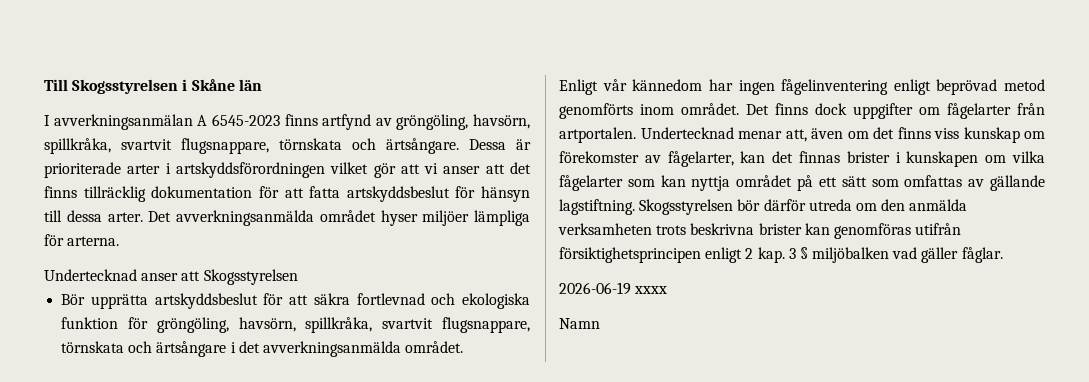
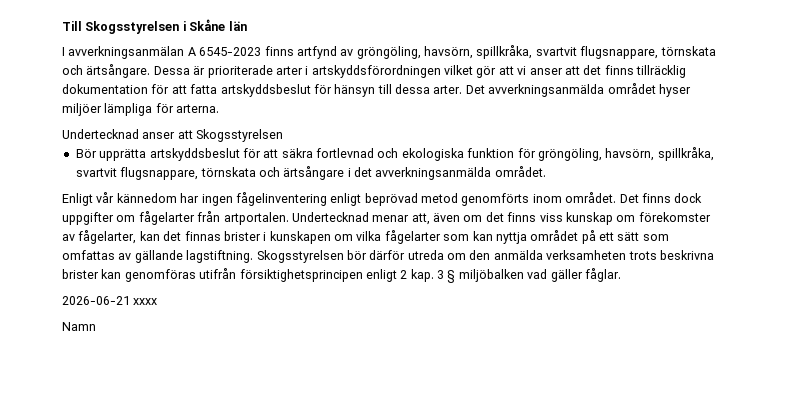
[559,282,631,295] 2026-06-19 -> [62,296,130,305] 2026-06-21

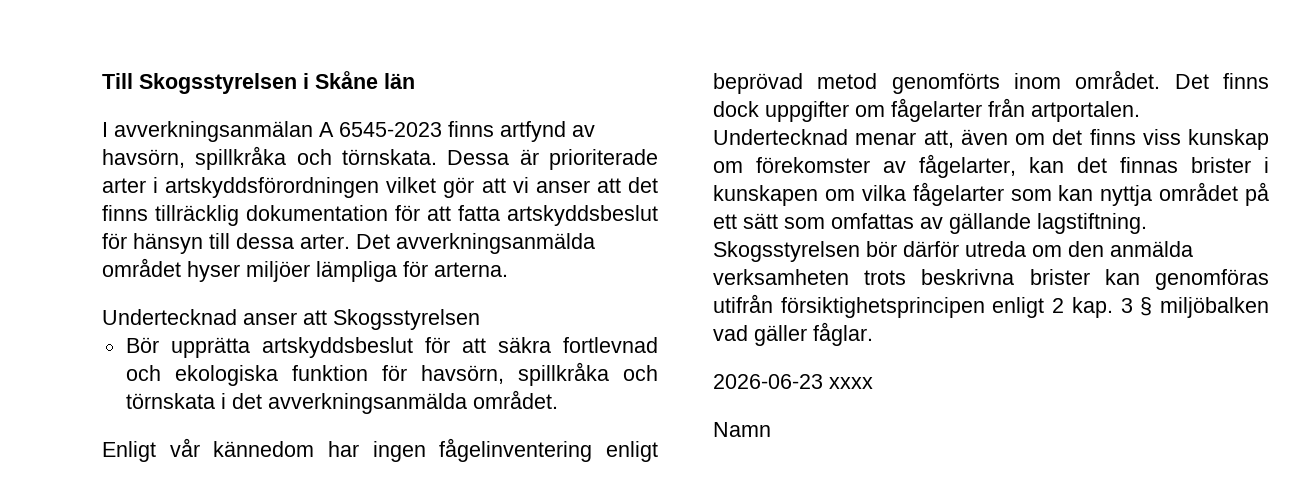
[356,45,716,59] [62,64,151,78] gröngöling, havsörn, spillkråka, svartvit flugsnappare, törnskata och ärtsångare. -> [102,146,437,170] havsörn, spillkråka och törnskata.
[537,147,714,161] [75,166,345,180] gröngöling, havsörn, spillkråka, svartvit flugsnappare, törnskata och ärtsångare -> [420,362,658,386] [125,393,215,409] havsörn, spillkråka och törnskata
[62,296,130,305] 2026-06-21 -> [713,374,823,389] 2026-06-23

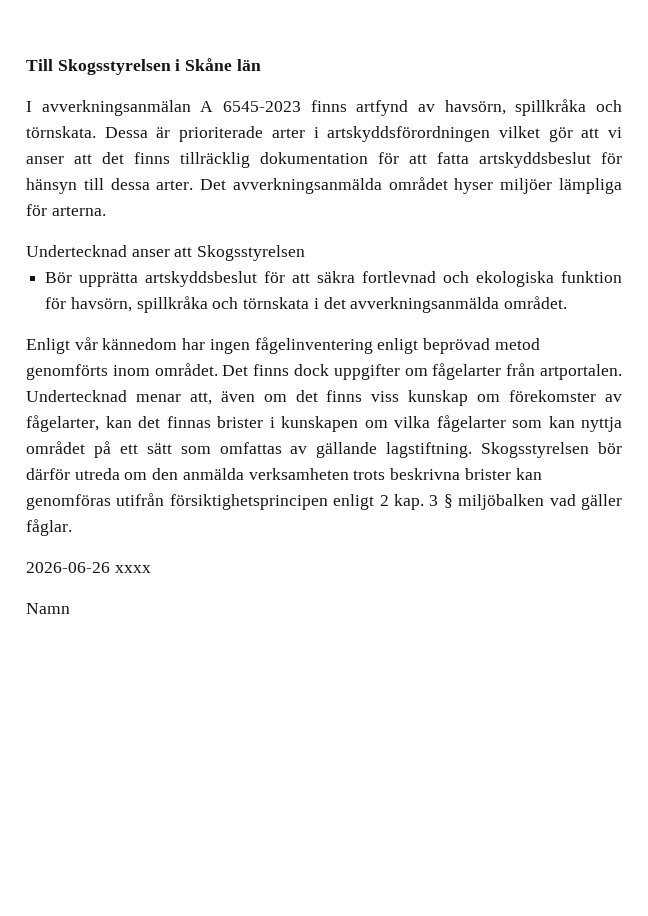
[713,374,823,389] 2026-06-23 -> [26,562,110,573] 2026-06-26

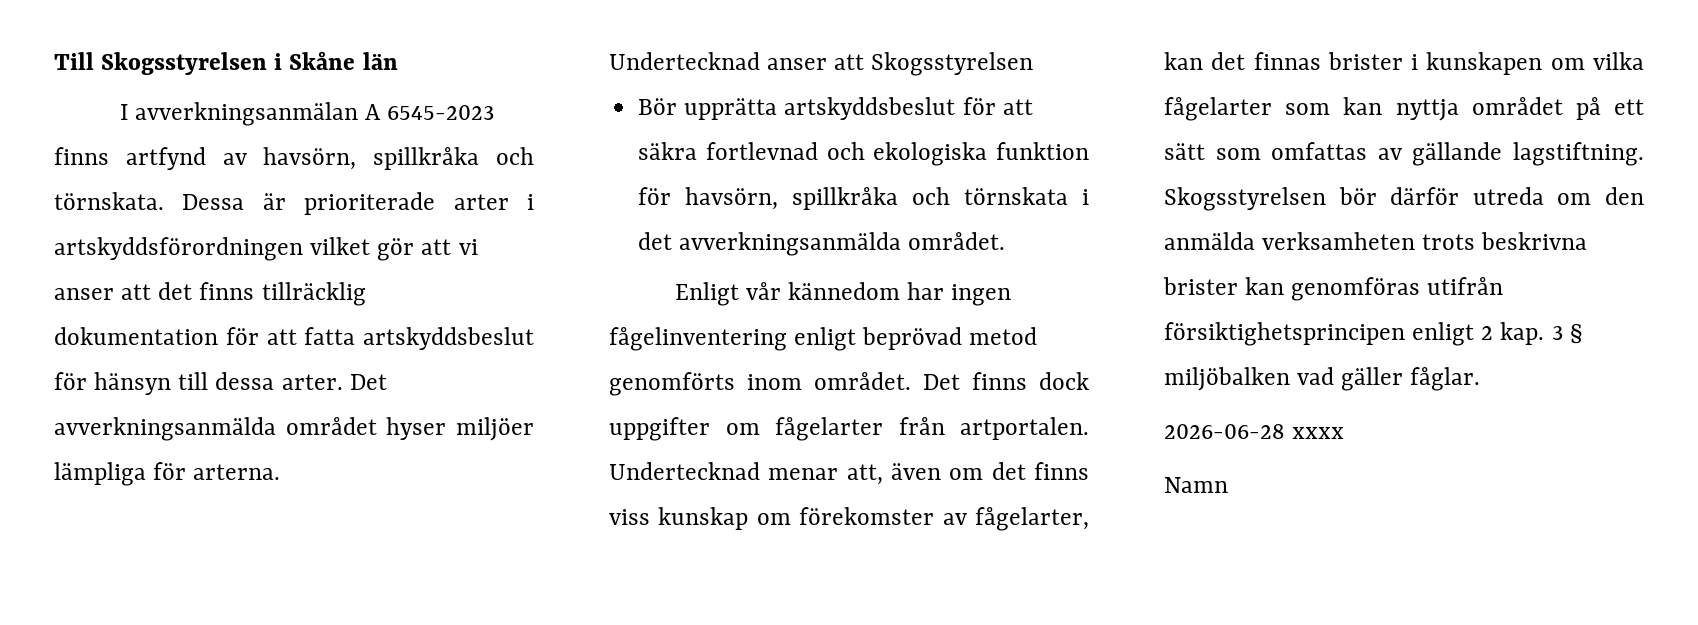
[26,562,110,573] 2026-06-26 -> [1164,424,1285,439] 2026-06-28

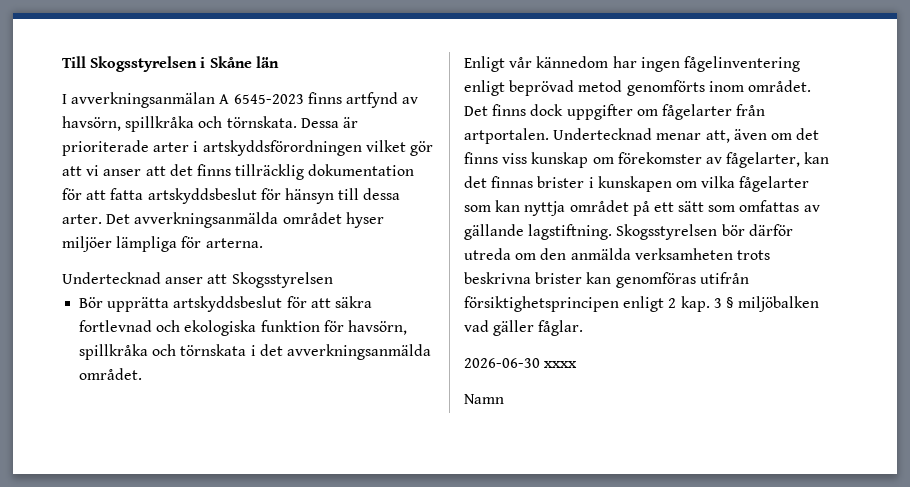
[1164,424,1285,439] 2026-06-28 -> [464,358,540,368] 2026-06-30

